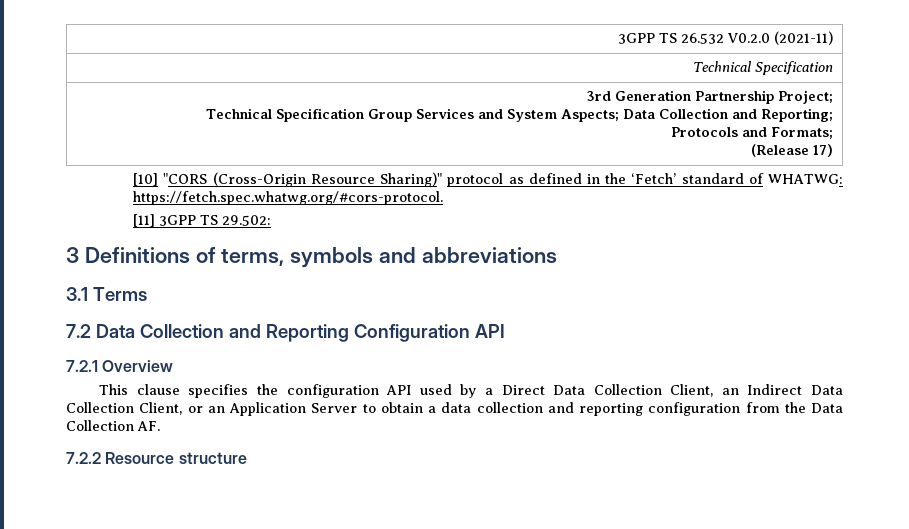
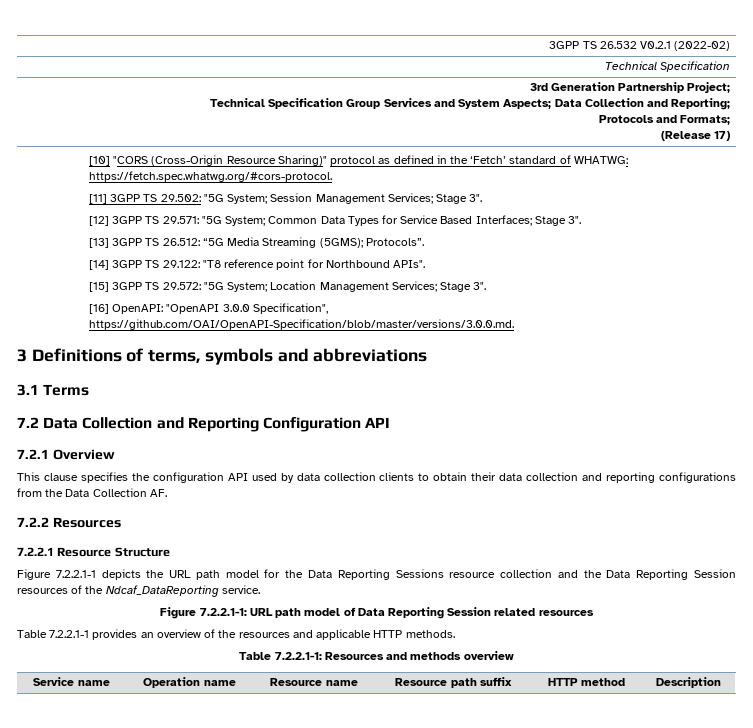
[726,31,833,45] V0.2.0 (2021-11) -> [640,41,731,51] V0.2.1 (2022-02)
(272, 220) none -> [203,193,483,204] [88,215,582,226] [88,237,424,248] [88,259,426,270] [88,281,487,292] [88,303,328,314] [88,319,514,330] "5G System; Session Management Services; Stage 3". // [12] 3GPP TS 29.571: "5G System; Common Data Types for Service Based Interfaces; Stage 3". // [13] 3GPP TS 26.512: “5G Media Streaming (5GMS); Protocols”. // [14] 3GPP TS 29.122: "T8 reference point for Northbound APIs". // [15] 3GPP TS 29.572: "5G System; Location Management Services; Stage 3". // [16] OpenAPI: "OpenAPI 3.0.0 Specification", https://github.com/OAI/OpenAPI-Specification/blob/master/versions/3.0.0.md.
[484,384,843,397] [66,402,358,416] a Direct Data Collection Client, an Indirect Data Collection Client, or an Application Server -> [296,472,415,481] data collection clients
[428,406,436,413] a -> [471,472,497,481] their
[648,402,741,416] configuration -> [659,472,737,483] configurations
[105,452,247,464] Resource structure -> [52,517,121,528] [17,547,170,557] [17,569,737,580] [17,585,260,597] [160,607,594,619] [17,629,455,640] [239,651,514,660] [33,677,110,686] [143,677,236,688] [270,678,358,686] [395,677,512,688] [547,678,626,686] [656,677,721,688] Resources // 7.2.2.1 Resource Structure // Figure 7.2.2.1-1 depicts the URL path model for the Data Reporting Sessions resource collection and the Data Reporting Session resources of the Ndcaf_DataReporting service. // Figure 7.2.2.1-1: URL path model of Data Reporting Session related resources // Table 7.2.2.1-1 provides an overview of the resources and applicable HTTP methods. // Table 7.2.2.1-1: Resources and methods overview // Service name | Operation name | Resource name | Resource path suffix | HTTP method | Description

